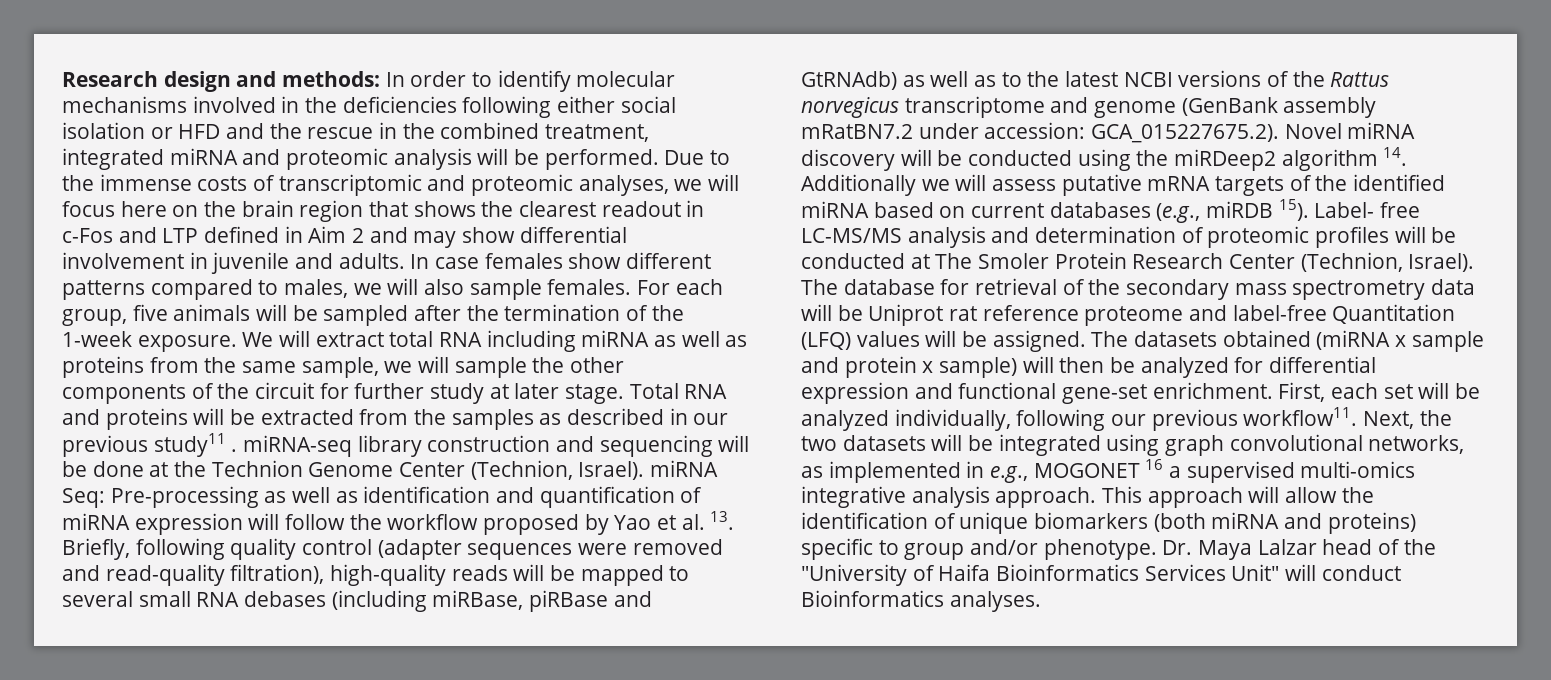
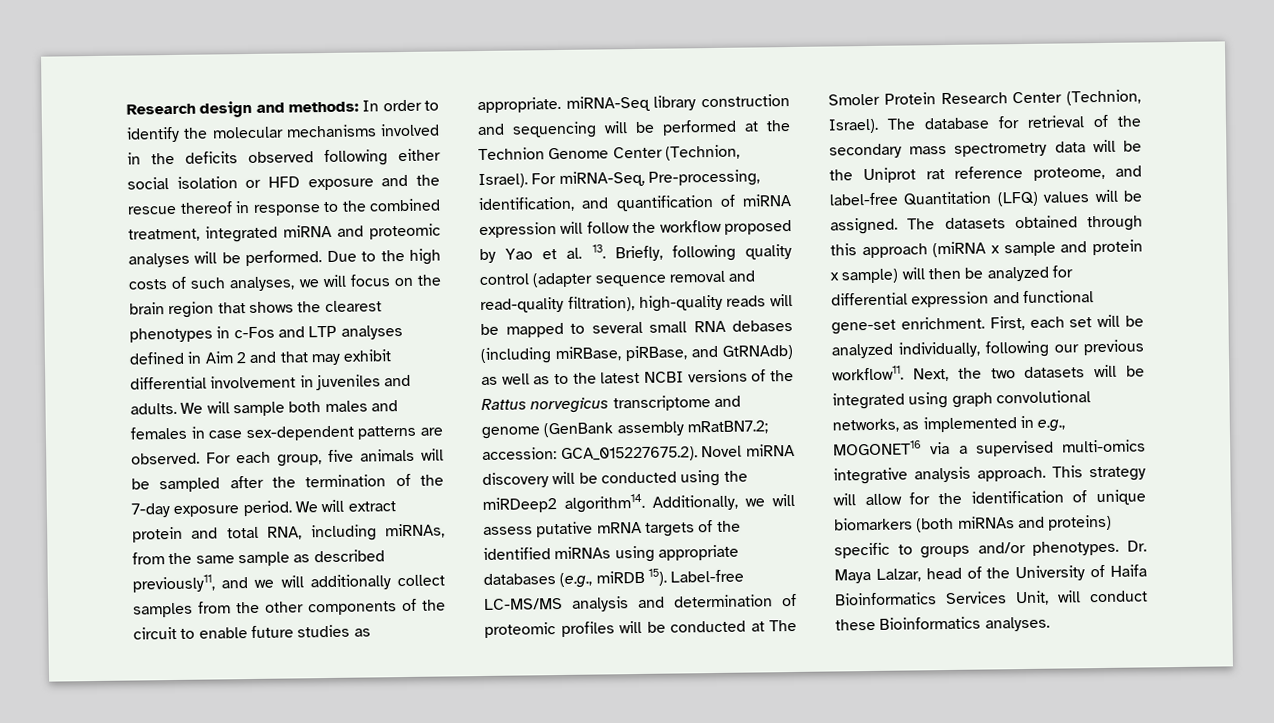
(571, 81) none -> [183,127,209,139] the
[342,96,457,113] deficiencies -> [185,151,314,164] deficits observed
(221, 131) none -> [307,178,374,191] exposure
[379,122,398,139] in -> [179,200,339,216] thereof in response to
[393,148,472,170] analysis -> [128,252,190,268] analyses
[99,174,192,191] immense -> [409,248,441,265] high
[278,174,574,196] transcriptomic and proteomic -> [190,277,227,289] such
[120,201,167,217] here -> (391, 280) none
[601,201,681,217] readout -> [129,327,213,343] phenotypes
(199, 235) none -> [340,325,403,340] analyses
[413,227,516,248] may show -> [279,349,392,366] that may exhibit
[211,252,290,274] juvenile -> [315,374,381,391] juveniles
[410,252,712,269] [62,278,632,300] In case females show different patterns compared to males, we will also sample females. -> [180,400,398,417] [130,425,443,442] [131,452,200,465] We will sample both males and females in case sex-dependent patterns are observed.
[62,330,748,352] [62,356,527,378] 1-week exposure. We will extract total RNA including miRNA as well as proteins from the same sample, we will sample -> [131,499,396,518] [132,523,445,543] [132,549,385,567] [132,574,445,593] [133,601,231,618] 7-day exposure period. We will extract protein and total RNA, including miRNAs, from the same sample as described previously11, and we will additionally collect samples from
[319,383,728,404] [62,408,729,430] [62,433,353,457] for further study at later stage. Total RNA and proteins will be extracted from the samples as described in our previous study11 . miRNA-seq -> [180,624,371,639] [477,95,651,114] to enable future studies as appropriate. miRNA-Seq
[92,461,144,477] done -> [662,119,737,136] performed
[649,460,718,477] [62,486,491,508] miRNA Seq: Pre-processing as well as identification -> [531,169,760,187] [478,196,575,213] For miRNA-Seq, Pre-processing, identification,
[467,539,723,560] sequences were removed -> [594,270,725,287] sequence removal
[529,590,609,612] piRBase -> [625,345,687,362] piRBase,
[801,123,979,139] mRatBN7.2 under -> [686,420,768,435] mRatBN7.2;
[1281,147,1408,171] [801,174,916,196] algorithm 14. Additionally -> [564,493,738,513] algorithm14. Additionally,
[801,201,1045,218] miRNA based on current -> [554,544,739,563] miRNAs using appropriate
[1314,202,1421,218] Label- free -> [670,569,745,583] Label-free
(863, 313) none -> [829,169,853,181] the
[1084,306,1184,326] proteome -> [1033,166,1106,181] proteome,
(1311, 338) none -> [1087,215,1143,232] [830,243,928,259] through this approach
[1033,459,1164,478] MOGONET 16 -> [833,440,951,456] MOGONET16 via
[1147,487,1243,508] approach -> [1089,466,1146,482] strategy
(1338, 495) none -> [909,492,931,505] for
[1211,512,1280,529] miRNA -> [957,516,1015,529] miRNAs
[904,539,1157,560] group and/or phenotype. -> [920,540,1120,559] groups and/or phenotypes.
[1257,539,1317,555] Lalzar -> [875,568,921,582] Lalzar,
[801,564,907,586] "University -> [1015,565,1086,582] University
[1231,564,1280,581] Unit" -> [1015,590,1049,606] Unit,
(1401, 573) none -> [835,618,876,631] these

